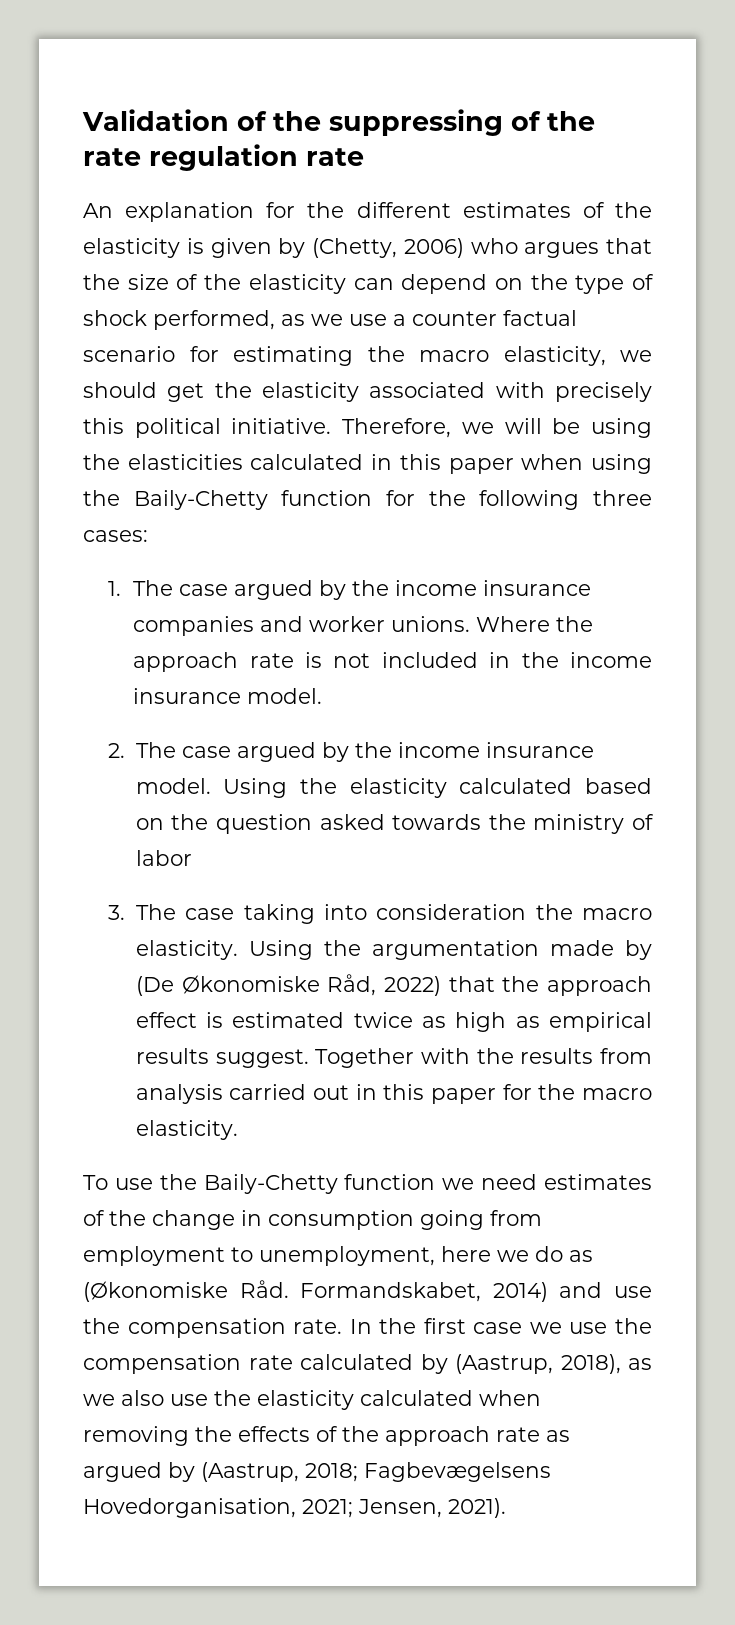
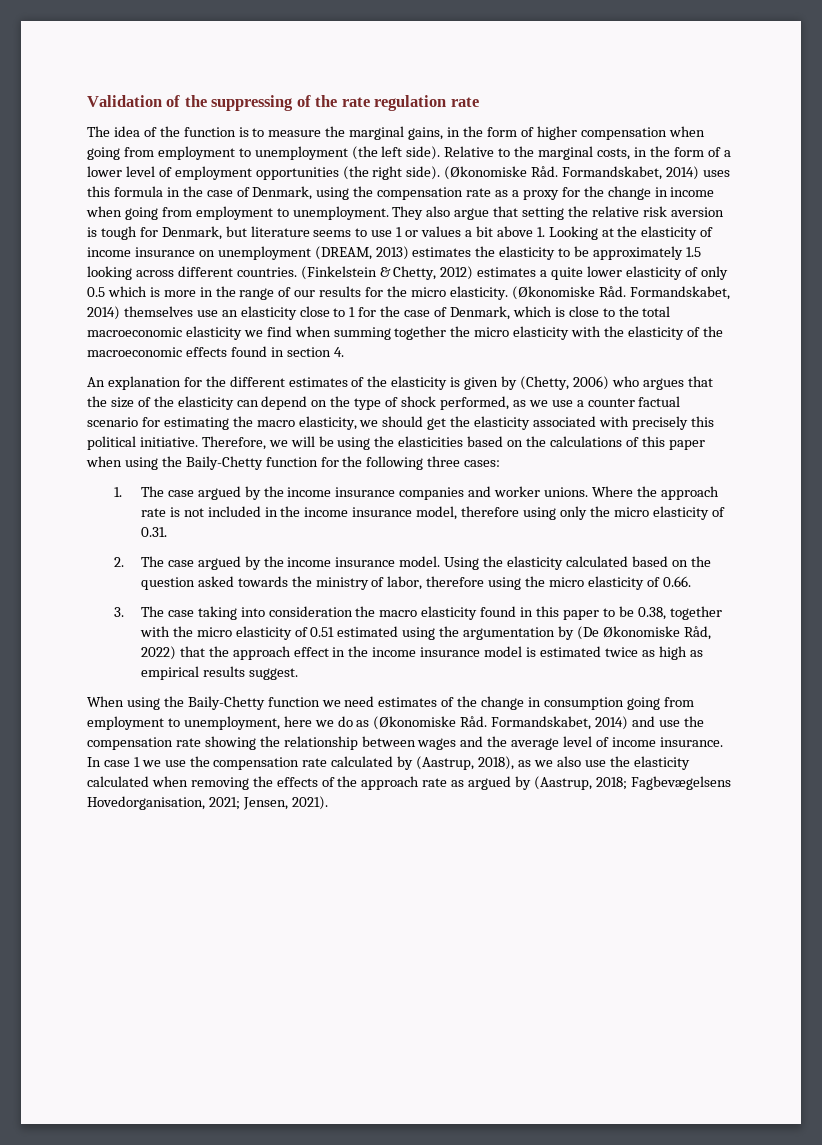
(364, 157) none -> [87,126,705,140] [87,146,731,160] [87,166,730,180] [87,186,715,200] [86,206,724,220] [87,226,714,240] [87,246,701,260] [87,266,728,280] [87,286,730,300] [87,306,671,320] [87,326,723,340] [87,346,344,357] // The idea of the function is to measure the marginal gains, in the form of higher compensation when going from employment to unemployment (the left side). Relative to the marginal costs, in the form of a lower level of employment opportunities (the right side). (Økonomiske Råd. Formandskabet, 2014) uses this formula in the case of Denmark, using the compensation rate as a proxy for the change in income when going from employment to unemployment. They also argue that setting the relative risk aversion is tough for Denmark, but literature seems to use 1 or values a bit above 1. Looking at the elasticity of income insurance on unemployment (DREAM, 2013) estimates the elasticity to be approximately 1.5 looking across different countries. (Finkelstein & Chetty, 2012) estimates a quite lower elasticity of only 0.5 which is more in the range of our results for the micro elasticity. (Økonomiske Råd. Formandskabet, 2014) themselves use an elasticity close to 1 for the case of Denmark, which is close to the total macroeconomic elasticity we find when summing together the micro elasticity with the elasticity of the macroeconomic effects found in section 4.
[250,454,393,470] calculated in -> [467,436,639,447] based on the calculations of
[247,688,323,704] model. -> [416,506,725,520] [140,527,167,537] model, therefore using only the micro elasticity of 0.31.
[135,850,192,866] labor -> [387,576,691,590] labor, therefore using the micro elasticity of 0.66.
[135,940,313,960] elasticity. Using -> [421,606,722,620] [139,626,436,640] elasticity found in this paper to be 0.38, together with the micro elasticity of 0.51 estimated using
[549,940,614,956] made -> (556, 633) none
(197, 1020) none -> [332,646,523,657] in the income insurance model
[315,1048,652,1068] [135,1084,652,1104] [135,1120,238,1140] [83,1175,153,1190] Together with the results from analysis carried out in this paper for the macro elasticity. // To use -> [87,696,160,710] // When using
[293,1318,523,1334] rate. In the first case -> [175,736,723,750] [87,757,140,767] rate showing the relationship between wages and the average level of income insurance. In case 1

